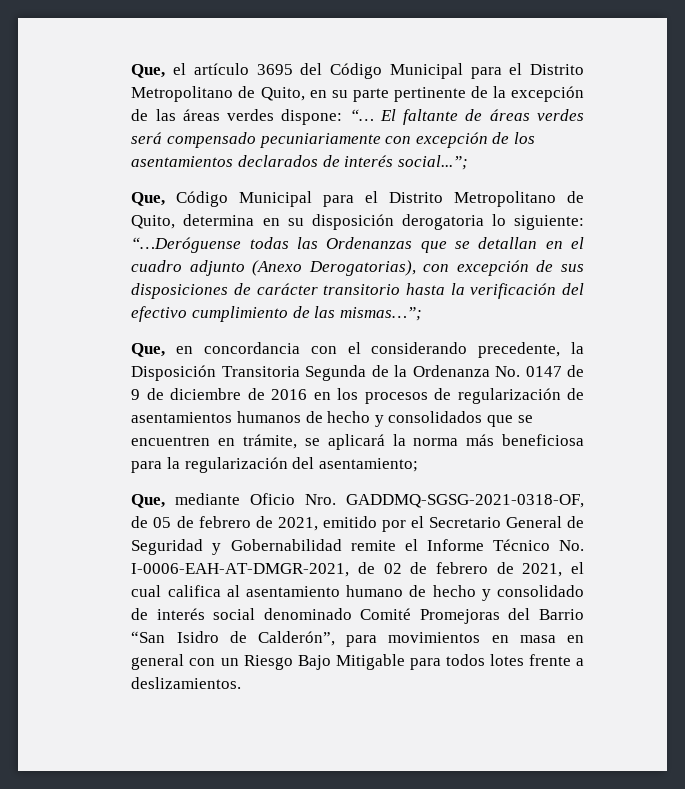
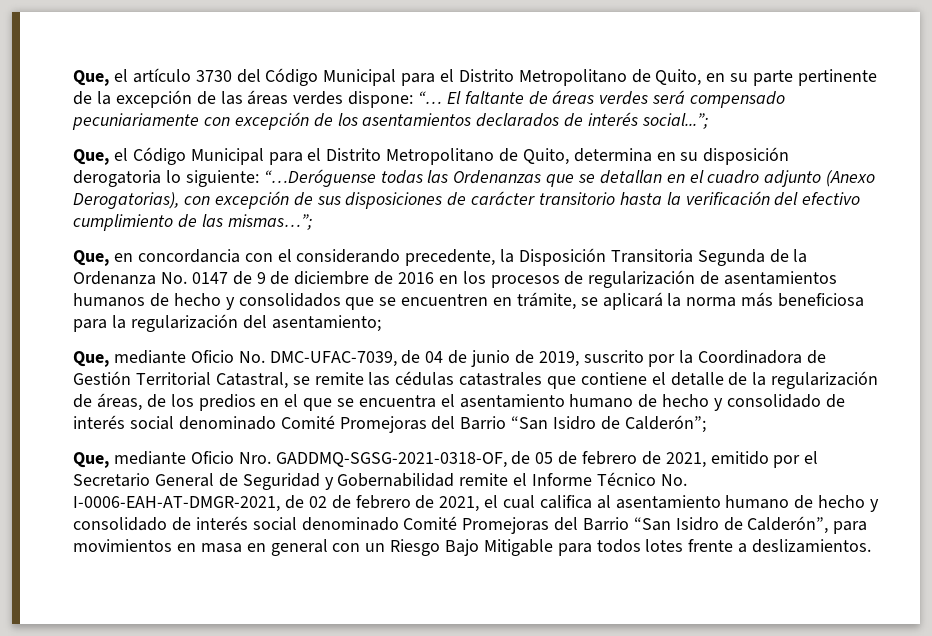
[256,64,293,75] 3695 -> [195,70,232,82] 3730
(166, 199) none -> [113,148,128,161] el
(418, 465) none -> [73,350,826,367] [73,371,879,389] [73,393,845,411] [73,415,706,433] // Que, mediante Oficio No. DMC-UFAC-7039, de 04 de junio de 2019, suscrito por la Coordinadora de Gestión Territorial Catastral, se remite las cédulas catastrales que contiene el detalle de la regularización de áreas, de los predios en el que se encuentra el asentamiento humano de hecho y consolidado de interés social denominado Comité Promejoras del Barrio “San Isidro de Calderón”;

